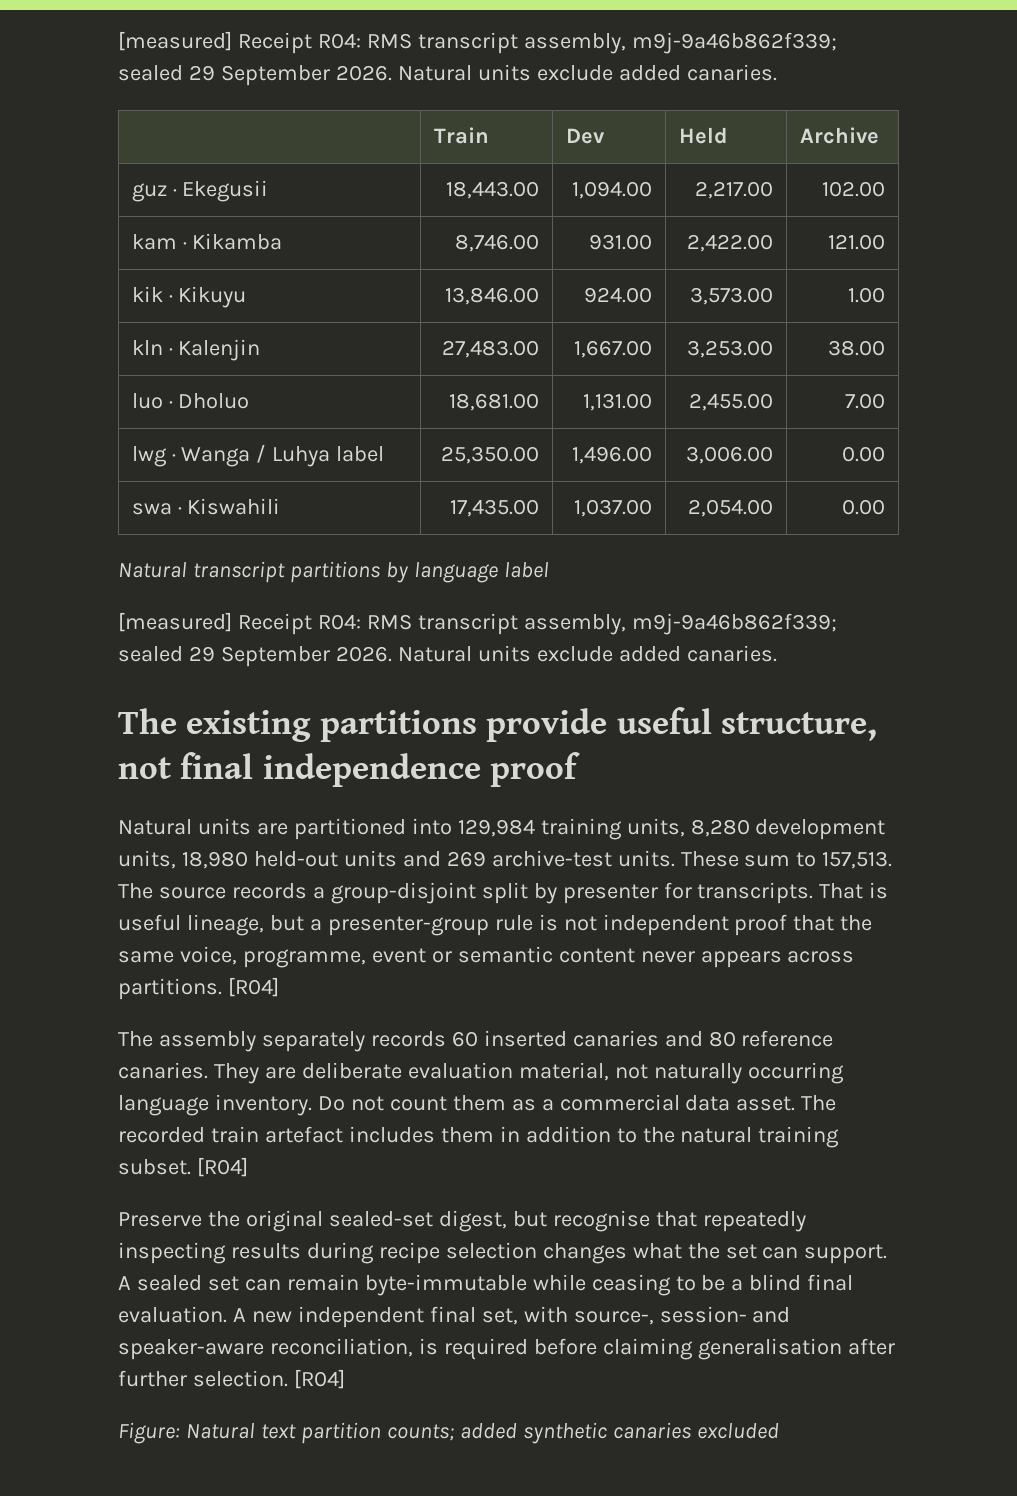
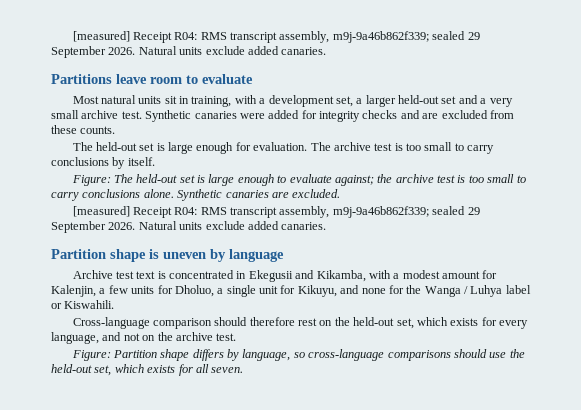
[433,127,489,144] [565,128,605,144] [678,127,728,144] [799,127,879,144] [131,180,269,202] [446,181,540,199] [572,181,653,199] [695,181,774,199] [822,181,886,197] [131,233,283,250] [455,234,540,252] [589,234,653,250] [687,234,774,252] [828,234,886,250] [131,286,247,308] [445,287,540,305] [584,287,653,303] [690,287,774,305] [848,287,886,303] [131,339,261,361] [442,340,540,358] [574,340,653,358] [687,340,774,358] [828,340,886,356] [131,393,250,409] [449,393,540,411] [583,393,653,411] [689,393,774,411] [845,393,886,409] [131,444,385,467] [441,446,540,464] [572,446,653,464] [686,446,774,464] [842,446,886,462] [131,498,281,515] [450,499,540,517] [574,499,653,517] [688,499,774,517] [842,499,886,515] [118,561,549,583] // | Train | Dev | Held | Archive // guz · Ekegusii | 18,443.00 | 1,094.00 | 2,217.00 | 102.00 // kam · Kikamba | 8,746.00 | 931.00 | 2,422.00 | 121.00 // kik · Kikuyu | 13,846.00 | 924.00 | 3,573.00 | 1.00 // kln · Kalenjin | 27,483.00 | 1,667.00 | 3,253.00 | 38.00 // luo · Dholuo | 18,681.00 | 1,131.00 | 2,455.00 | 7.00 // lwg · Wanga / Luhya label | 25,350.00 | 1,496.00 | 3,006.00 | 0.00 // swa · Kiswahili | 17,435.00 | 1,037.00 | 2,054.00 | 0.00 // Natural transcript partitions by language label -> [51,74,253,84] [72,95,513,107] [51,110,514,122] [51,125,116,134] [72,142,495,154] [51,157,155,169] [71,174,526,186] [51,189,341,201] // Partitions leave room to evaluate // Most natural units sit in training, with a development set, a larger held-out set and a very small archive test. Synthetic canaries were added for integrity checks and are excluded from these counts. // The held-out set is large enough for evaluation. The archive test is too small to carry conclusions by itself. // Figure: The held-out set is large enough to evaluate against; the archive test is too small to carry conclusions alone. Synthetic canaries are excluded.
[118,707,878,742] [118,752,581,787] [118,818,886,840] [118,850,893,869] [118,882,889,904] [118,914,873,936] [118,946,855,968] [118,977,279,1000] [118,1030,834,1052] [118,1062,844,1084] [118,1094,837,1116] [118,1126,840,1148] [118,1157,248,1177] [118,1210,806,1232] [118,1242,888,1264] [118,1274,854,1296] [118,1306,791,1328] [118,1338,895,1360] [118,1369,345,1389] [118,1422,779,1444] The existing partitions provide useful structure, not final independence proof // Natural units are partitioned into 129,984 training units, 8,280 development units, 18,980 held-out units and 269 archive-test units. These sum to 157,513. The source records a group-disjoint split by presenter for transcripts. That is useful lineage, but a presenter-group rule is not independent proof that the same voice, programme, event or semantic content never appears across partitions. [R04] // The assembly separately records 60 inserted canaries and 80 reference canaries. They are deliberate evaluation material, not naturally occurring language inventory. Do not count them as a commercial data asset. The recorded train artefact includes them in addition to the natural training subset. [R04] // Preserve the original sealed-set digest, but recognise that repeatedly inspecting results during recipe selection changes what the set can support. A sealed set can remain byte-immutable while ceasing to be a blind final evaluation. A new independent final set, with source-, session- and speaker-aware reconciliation, is required before claiming generalisation after further selection. [R04] // Figure: Natural text partition counts; added synthetic canaries excluded -> [51,249,284,262] [72,270,498,282] [51,285,531,297] [51,300,115,309] [72,317,529,329] [51,332,237,344] [71,349,525,361] [51,364,244,376] Partition shape is uneven by language // Archive test text is concentrated in Ekegusii and Kikamba, with a modest amount for Kalenjin, a few units for Dholuo, a single unit for Kikuyu, and none for the Wanga / Luhya label or Kiswahili. // Cross-language comparison should therefore rest on the held-out set, which exists for every language, and not on the archive test. // Figure: Partition shape differs by language, so cross-language comparisons should use the held-out set, which exists for all seven.

